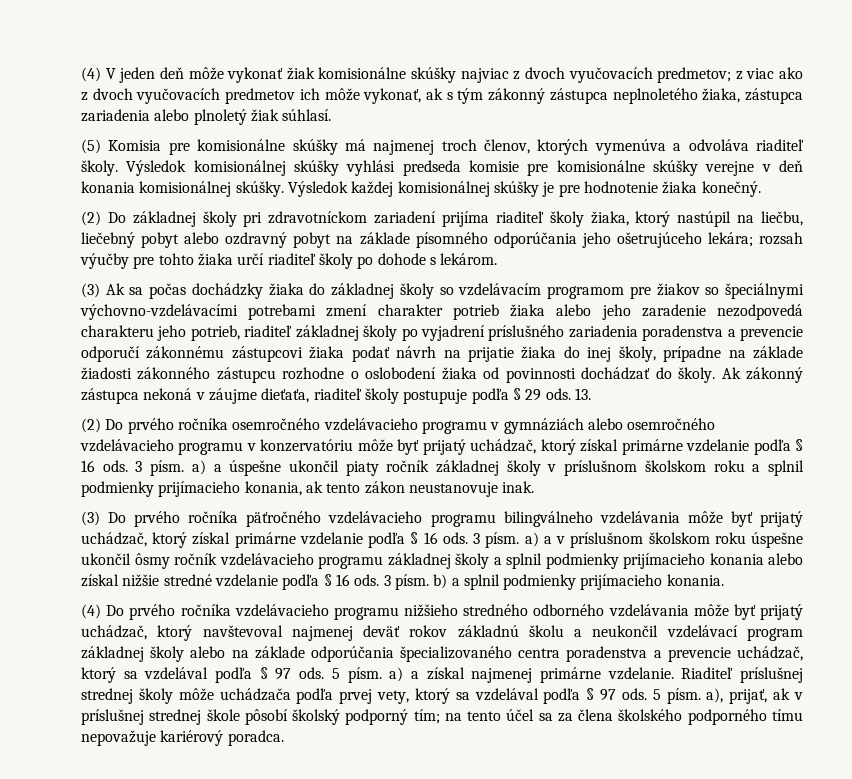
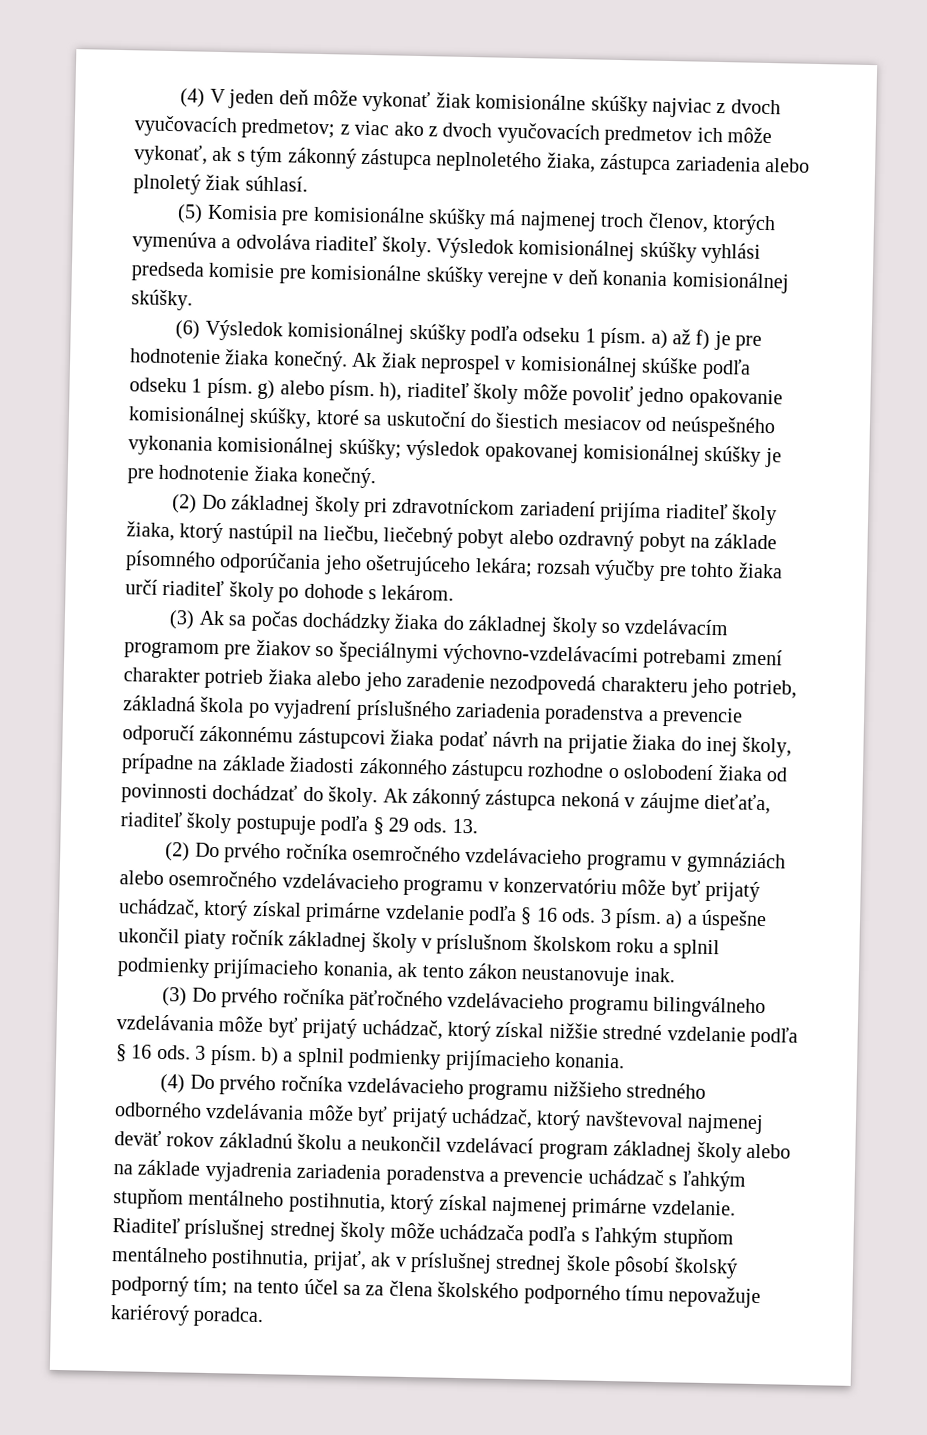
[287,181,394,197] Výsledok každej -> [175,319,763,351] [130,348,751,380] [129,377,783,410] [128,405,776,439] [128,435,579,464] // (6) Výsledok komisionálnej skúšky podľa odseku 1 písm. a) až f) je pre hodnotenie žiaka konečný. Ak žiak neprospel v komisionálnej skúške podľa odseku 1 písm. g) alebo písm. h), riaditeľ školy môže povoliť jedno opakovanie komisionálnej skúšky, ktoré sa uskutoční do šiestich mesiacov od neúspešného vykonania komisionálnej skúšky; výsledok opakovanej
[244,325,398,341] riaditeľ základnej školy -> [123,695,245,713] základná škola
[234,532,804,548] [81,553,803,569] [81,574,119,587] primárne vzdelanie podľa § 16 ods. 3 písm. a) a v príslušnom školskom roku úspešne ukončil ôsmy ročník vzdelávacieho programu základnej školy a splnil podmienky prijímacieho konania alebo získal -> (545, 1029) none
[310,646,803,662] [81,667,419,683] odporúčania špecializovaného centra poradenstva a prevencie uchádzač, ktorý sa vzdelával podľa § 97 ods. 5 písm. a) a -> [204,1161,746,1192] [113,1188,435,1215] vyjadrenia zariadenia poradenstva a prevencie uchádzač s ľahkým stupňom mentálneho postihnutia, ktorý
[339,688,724,704] prvej vety, ktorý sa vzdelával podľa § 97 ods. 5 písm. a), -> [580,1226,734,1250] [112,1246,310,1271] s ľahkým stupňom mentálneho postihnutia,

